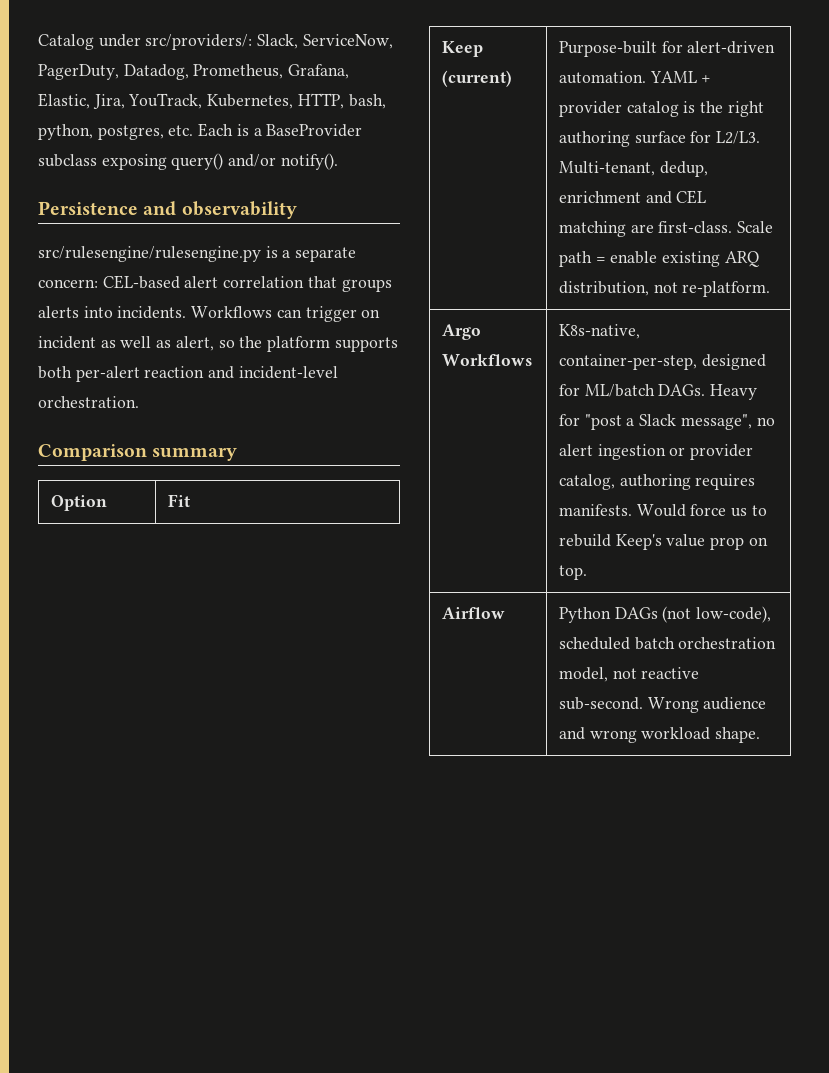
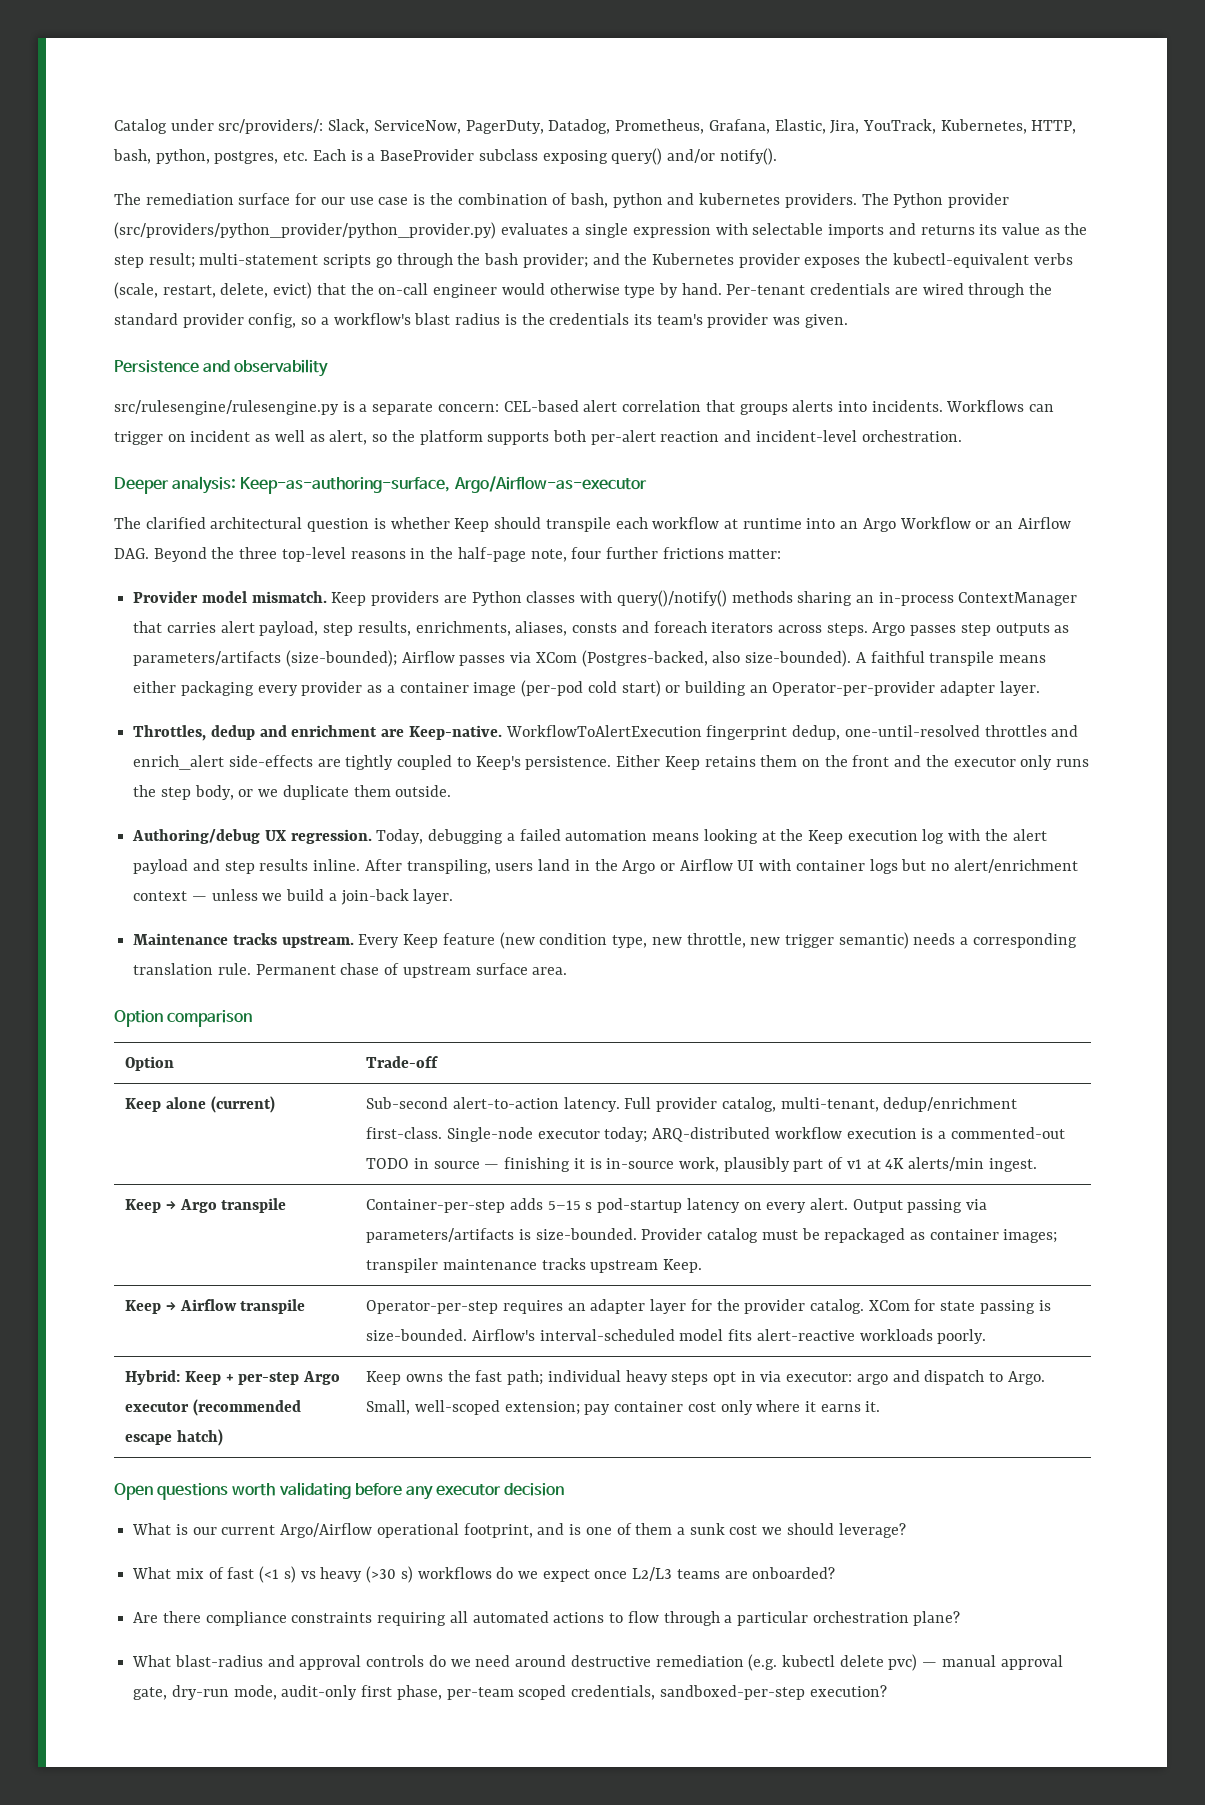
(338, 161) none -> [114,193,1010,208] [114,222,1088,239] [114,253,1073,268] [114,282,1053,299] [114,313,848,328] // The remediation surface for our use case is the combination of bash, python and kubernetes providers. The Python provider (src/providers/python_provider/python_provider.py) evaluates a single expression with selectable imports and returns its value as the step result; multi-statement scripts go through the bash provider; and the Kubernetes provider exposes the kubectl-equivalent verbs (scale, restart, delete, evict) that the on-call engineer would otherwise type by hand. Per-tenant credentials are wired through the standard provider config, so a workflow's blast radius is the credentials its team's provider was given.
[38,444,238,461] Comparison summary -> [114,476,647,494] [114,517,1071,532] [114,547,782,562] [133,590,1078,607] [133,621,1070,636] [133,650,1046,667] [133,680,1040,697] [133,725,1079,741] [133,755,1090,770] [133,785,452,800] [132,829,1047,844] [133,859,1078,874] [133,889,454,905] [133,932,1077,949] [133,963,568,978] [114,1010,253,1027] Deeper analysis: Keep-as-authoring-surface, Argo/Airflow-as-executor // The clarified architectural question is whether Keep should transpile each workflow at runtime into an Argo Workflow or an Airflow DAG. Beyond the three top-level reasons in the half-page note, four further frictions matter: // Provider model mismatch. Keep providers are Python classes with query()/notify() methods sharing an in-process ContextManager that carries alert payload, step results, enrichments, aliases, consts and foreach iterators across steps. Argo passes step outputs as parameters/artifacts (size-bounded); Airflow passes via XCom (Postgres-backed, also size-bounded). A faithful transpile means either packaging every provider as a container image (per-pod cold start) or building an Operator-per-provider adapter layer. // Throttles, dedup and enrichment are Keep-native. WorkflowToAlertExecution fingerprint dedup, one-until-resolved throttles and enrich_alert side-effects are tightly coupled to Keep's persistence. Either Keep retains them on the front and the executor only runs the step body, or we duplicate them outside. // Authoring/debug UX regression. Today, debugging a failed automation means looking at the Keep execution log with the alert payload and step results inline. After transpiling, users land in the Argo or Airflow UI with container logs but no alert/enrichment context — unless we build a join-back layer. // Maintenance tracks upstream. Every Keep feature (new condition type, new throttle, new trigger semantic) needs a corresponding translation rule. Permanent chase of upstream surface area. // Option comparison
[168,494,191,507] [442,41,484,57] Fit // Keep -> [366,1056,439,1068] [125,1097,206,1112] Trade-off // Keep alone
[559,41,776,57] [559,71,712,84] [559,101,764,117] [559,131,761,147] [559,161,708,177] [559,190,707,204] [559,221,774,237] [559,251,759,267] [559,281,771,297] [442,324,482,340] [442,354,533,366] [559,324,641,339] [559,354,766,370] [559,384,758,400] [559,414,775,430] [559,444,754,460] [559,474,756,490] [559,504,767,517] [559,534,768,550] [559,565,588,580] [442,607,506,619] [559,606,772,623] [559,637,777,650] [559,667,700,682] [559,697,767,713] [559,727,761,743] Purpose-built for alert-driven automation. YAML + provider catalog is the right authoring surface for L2/L3. Multi-tenant, dedup, enrichment and CEL matching are first-class. Scale path = enable existing ARQ distribution, not re-platform. // Argo Workflows | K8s-native, container-per-step, designed for ML/batch DAGs. Heavy for "post a Slack message", no alert ingestion or provider catalog, authoring requires manifests. Would force us to rebuild Keep's value prop on top. // Airflow | Python DAGs (not low-code), scheduled batch orchestration model, not reactive sub-second. Wrong audience and wrong workload shape. -> [366,1097,1018,1112] [366,1127,1065,1142] [366,1157,1037,1172] [125,1198,287,1213] [366,1198,988,1213] [366,1228,1058,1243] [366,1258,703,1273] [125,1299,306,1314] [366,1299,1051,1314] [366,1329,987,1344] [125,1370,341,1385] [125,1399,301,1416] [125,1429,223,1446] [366,1370,1045,1385] [366,1400,881,1415] [114,1482,565,1500] [132,1523,906,1538] [132,1566,836,1583] [133,1611,961,1626] [132,1654,1063,1671] [133,1685,887,1700] Sub-second alert-to-action latency. Full provider catalog, multi-tenant, dedup/enrichment first-class. Single-node executor today; ARQ-distributed workflow execution is a commented-out TODO in source — finishing it is in-source work, plausibly part of v1 at 4K alerts/min ingest. // Keep → Argo transpile | Container-per-step adds 5–15 s pod-startup latency on every alert. Output passing via parameters/artifacts is size-bounded. Provider catalog must be repackaged as container images; transpiler maintenance tracks upstream Keep. // Keep → Airflow transpile | Operator-per-step requires an adapter layer for the provider catalog. XCom for state passing is size-bounded. Airflow's interval-scheduled model fits alert-reactive workloads poorly. // Hybrid: Keep + per-step Argo executor (recommended escape hatch) | Keep owns the fast path; individual heavy steps opt in via executor: argo and dispatch to Argo. Small, well-scoped extension; pay container cost only where it earns it. // Open questions worth validating before any executor decision // What is our current Argo/Airflow operational footprint, and is one of them a sunk cost we should leverage? // What mix of fast (<1 s) vs heavy (>30 s) workflows do we expect once L2/L3 teams are onboarded? // Are there compliance constraints requiring all automated actions to flow through a particular orchestration plane? // What blast-radius and approval controls do we need around destructive remediation (e.g. kubectl delete pvc) — manual approval gate, dry-run mode, audit-only first phase, per-team scoped credentials, sandboxed-per-step execution?

